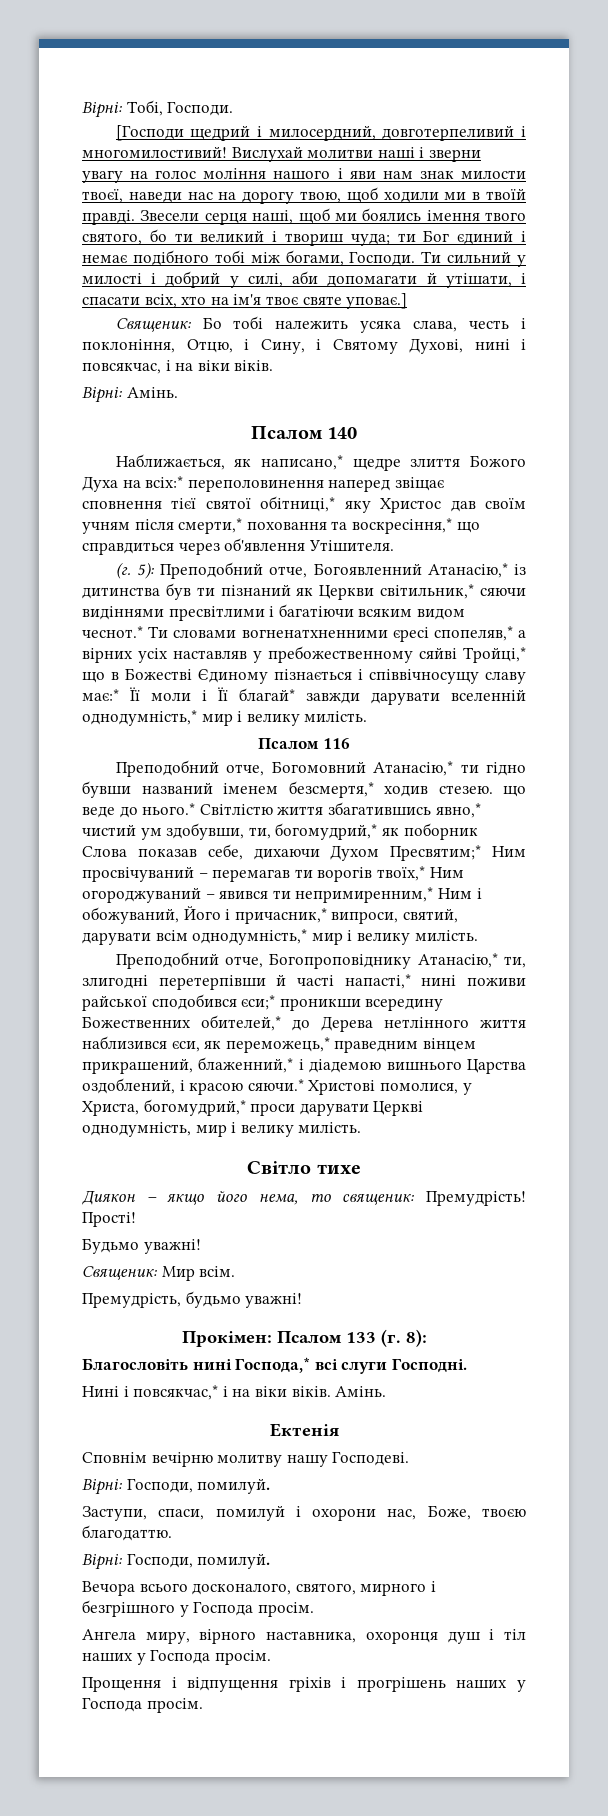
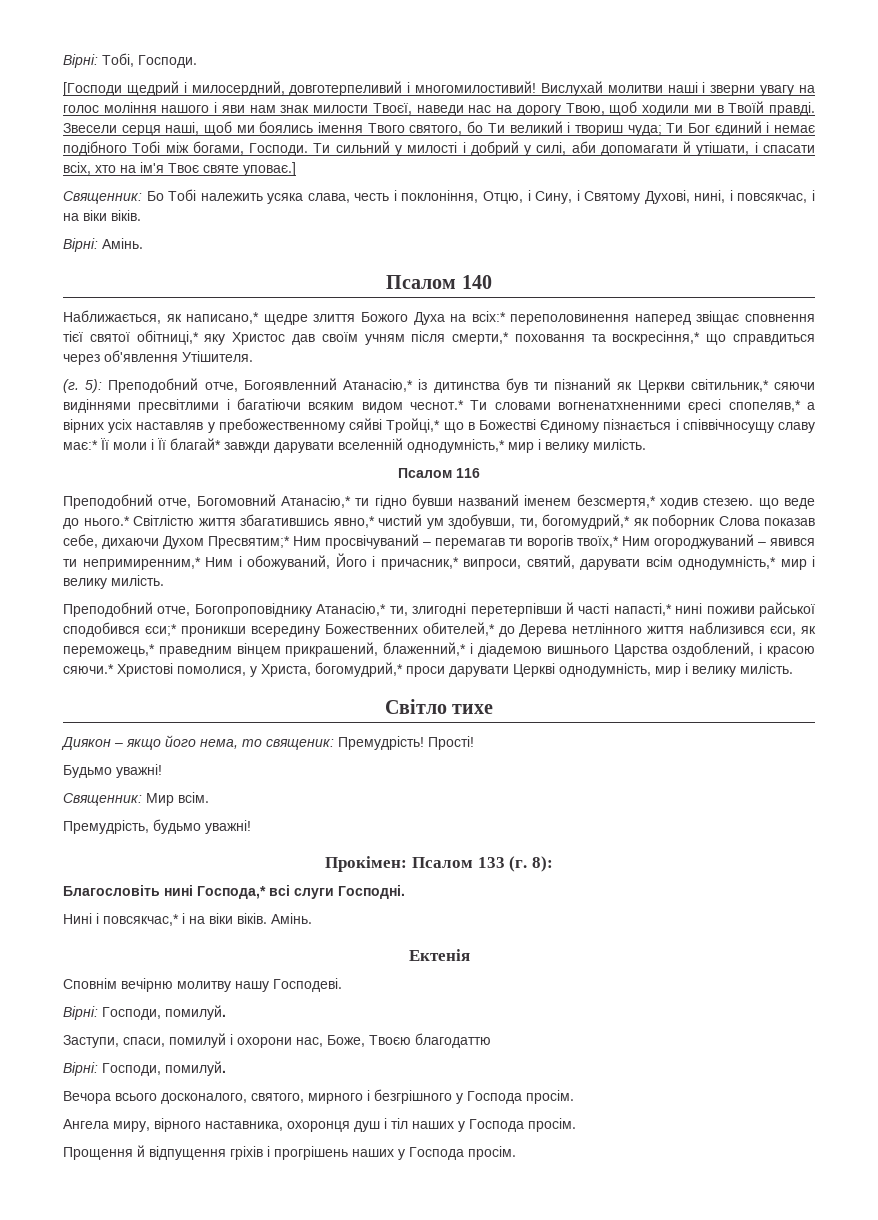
[82,189,123,203] твоєї, -> [372,103,412,115] Твоєї,
[299,191,341,203] твою, -> [565,103,605,115] Твою,
[486,188,526,200] твоїй -> [728,101,765,113] Твоїй
[485,212,526,221] твого -> [367,123,405,133] Твого
[174,233,193,242] ти -> [487,123,505,133] Ти
[397,233,416,242] ти -> [666,123,684,133] Ти
[214,250,245,263] тобі -> [132,141,161,153] Тобі
[265,296,298,305] твоє -> [168,163,199,173] Твоє
[115,316,264,332] Священик: Бо тобі -> [63,189,197,204] Священник: Бо Тобі
[474,339,510,350] нині -> [694,190,726,203] нині,
[82,1266,157,1280] Священик: -> [63,793,142,806] Священник:
[481,1508,526,1517] [82,1525,172,1541] твоєю благодаттю. -> [369,1033,491,1048] Твоєю благодаттю
[171,1677,177,1688] і -> [137,1145,145,1157] й

